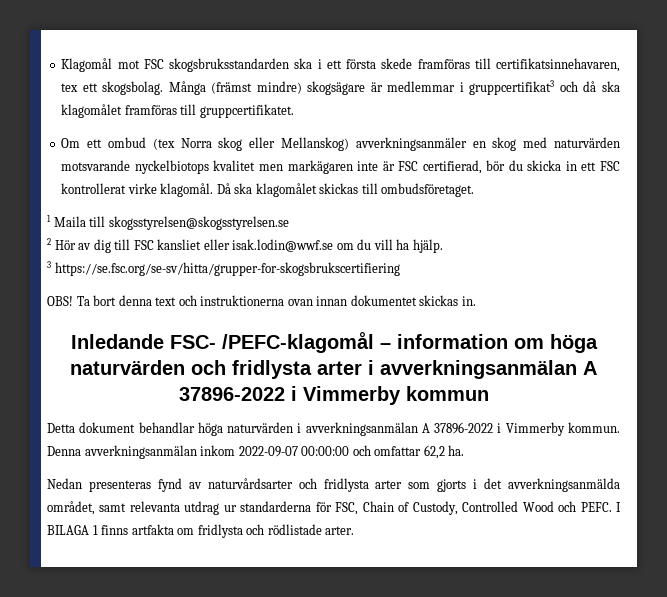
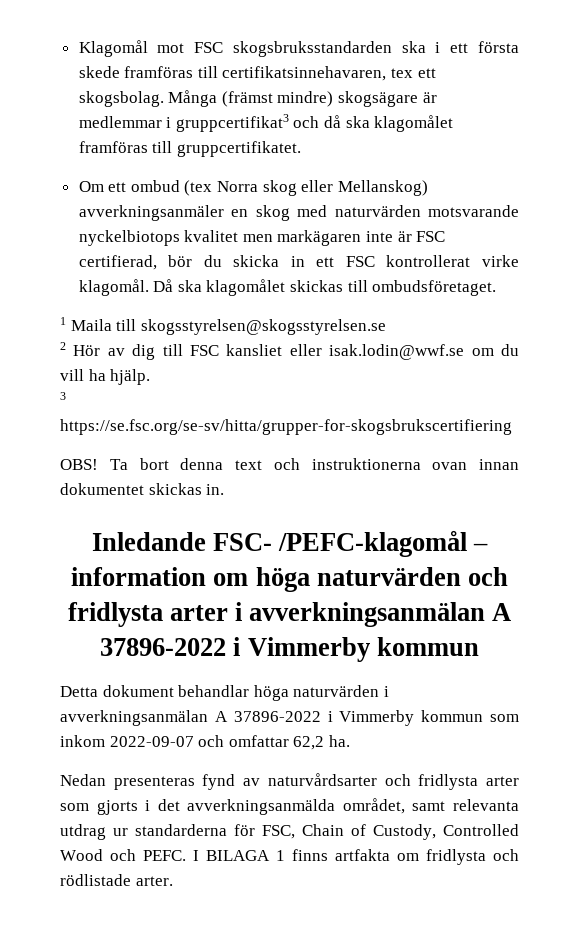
[568,422,620,433] [47,445,197,459] kommun. Denna avverkningsanmälan -> [421,710,519,722] kommun som
[301,446,350,456] 00:00:00 -> (194, 741) none

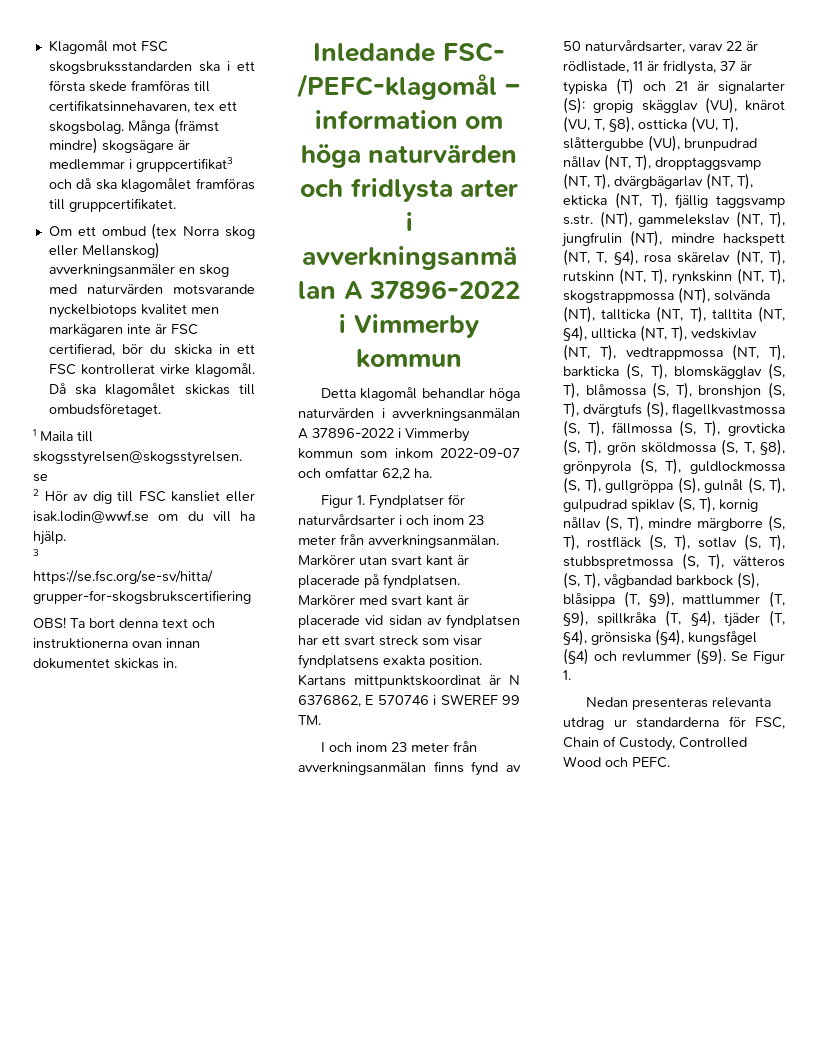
[102,685,174,697] dokument -> [360,387,418,401] klagomål
[60,773,519,790] [60,798,446,815] Nedan presenteras fynd av naturvårdsarter och fridlysta arter som gjorts i det avverkningsanmälda området, samt -> [320,494,465,509] [298,514,484,526] [298,534,499,548] [298,555,469,566] [298,574,460,589] [298,595,469,606] [298,614,520,629] [298,635,482,646] [298,654,482,669] [298,674,520,688] [298,694,520,707] [298,715,321,725] [320,741,477,752] [298,761,521,776] [563,40,758,53] [563,60,752,75] [563,78,785,95] [563,97,785,114] [563,116,738,133] [563,135,757,152] [563,154,761,171] [563,173,753,190] [563,192,785,209] [563,211,785,228] [562,230,785,247] [563,249,785,266] [563,268,785,285] [563,287,770,304] [563,306,785,323] [563,325,757,342] [563,344,785,361] [563,363,785,380] [563,382,785,399] [563,401,785,418] [563,420,785,437] [563,439,785,456] [563,458,785,475] [563,477,785,494] [563,496,758,513] [563,515,785,532] [563,534,785,551] [563,553,785,570] [563,572,759,589] [563,591,785,608] [563,610,785,627] [563,629,757,646] [563,648,785,665] [563,670,571,680] [585,697,708,710] Figur 1. Fyndplatser för naturvårdsarter i och inom 23 meter från avverkningsanmälan. Markörer utan svart kant är placerade på fyndplatsen. Markörer med svart kant är placerade vid sidan av fyndplatsen har ett svart streck som visar fyndplatsens exakta position. Kartans mittpunktskoordinat är N 6376862, E 570746 i SWEREF 99 TM. // I och inom 23 meter från avverkningsanmälan finns fynd av 50 naturvårdsarter, varav 22 är rödlistade, 11 är fridlysta, 37 är typiska (T) och 21 är signalarter (S): gropig skägglav (VU), knärot (VU, T, §8), ostticka (VU, T), slåttergubbe (VU), brunpudrad nållav (NT, T), dropptaggsvamp (NT, T), dvärgbägarlav (NT, T), ekticka (NT, T), fjällig taggsvamp s.str. (NT), gammelekslav (NT, T), jungfrulin (NT), mindre hackspett (NT, T, §4), rosa skärelav (NT, T), rutskinn (NT, T), rynkskinn (NT, T), skogstrappmossa (NT), solvända (NT), tallticka (NT, T), talltita (NT, §4), ullticka (NT, T), vedskivlav (NT, T), vedtrappmossa (NT, T), barkticka (S, T), blomskägglav (S, T), blåmossa (S, T), bronshjon (S, T), dvärgtufs (S), flagellkvastmossa (S, T), fällmossa (S, T), grovticka (S, T), grön sköldmossa (S, T, §8), grönpyrola (S, T), guldlockmossa (S, T), gullgröppa (S), gulnål (S, T), gulpudrad spiklav (S, T), kornig nållav (S, T), mindre märgborre (S, T), rostfläck (S, T), sotlav (S, T), stubbspretmossa (S, T), vätteros (S, T), vågbandad barkbock (S), blåsippa (T, §9), mattlummer (T, §9), spillkråka (T, §4), tjäder (T, §4), grönsiska (§4), kungsfågel (§4) och revlummer (§9). Se Figur 1. // Nedan presenteras
[193,849,519,865] [60,874,173,886] I BILAGA 1 finns artfakta om fridlysta och rödlistade arter. -> (670, 762) none

